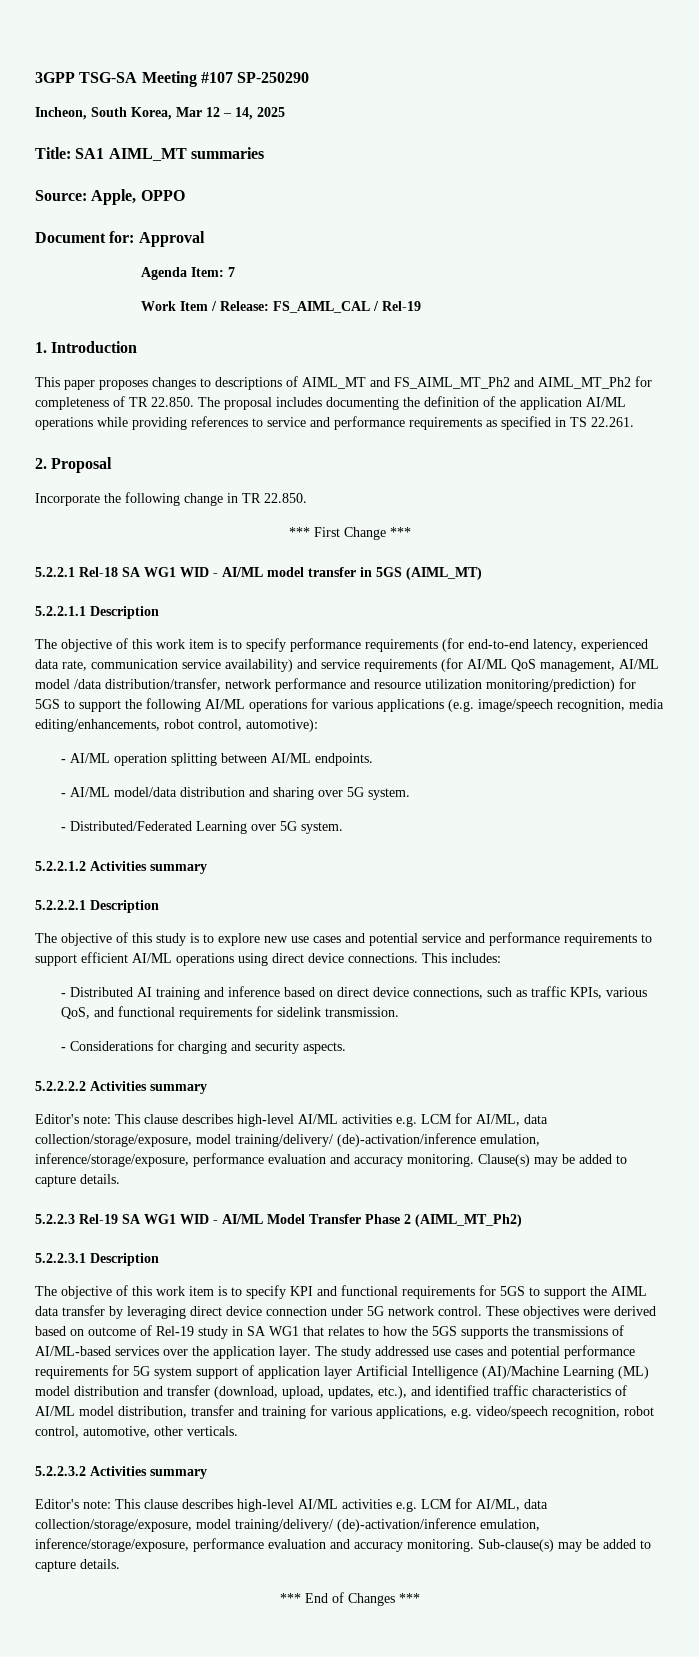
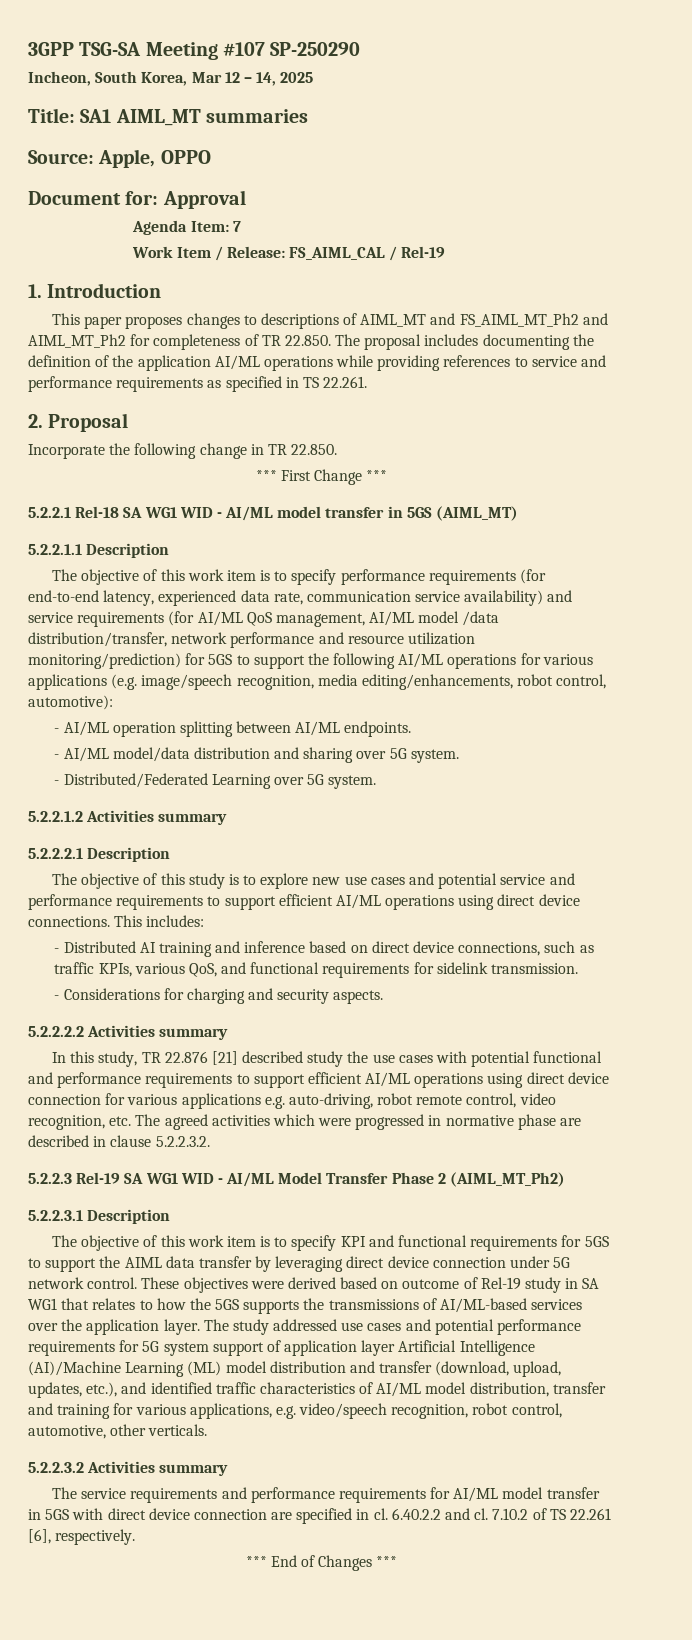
[35,1113,548,1127] [35,1133,540,1147] [35,1153,627,1167] [35,1174,120,1187] Editor's note: This clause describes high-level AI/ML activities e.g. LCM for AI/ML, data collection/storage/exposure, model training/delivery/ (de)-activation/inference emulation, inference/storage/exposure, performance evaluation and accuracy monitoring. Clause(s) may be added to capture details. -> [51,1051,603,1067] [28,1072,609,1088] [28,1093,556,1109] [28,1114,582,1130] [28,1135,210,1147] In this study, TR 22.876 [21] described study the use cases with potential functional and performance requirements to support efficient AI/ML operations using direct device connection for various applications e.g. auto-driving, robot remote control, video recognition, etc. The agreed activities which were progressed in normative phase are described in clause 5.2.2.3.2.
[35,1498,548,1512] [35,1518,540,1532] [35,1538,651,1552] [35,1559,120,1572] Editor's note: This clause describes high-level AI/ML activities e.g. LCM for AI/ML, data collection/storage/exposure, model training/delivery/ (de)-activation/inference emulation, inference/storage/exposure, performance evaluation and accuracy monitoring. Sub-clause(s) may be added to capture details. -> [51,1487,600,1503] [28,1508,611,1524] [28,1529,136,1545] The service requirements and performance requirements for AI/ML model transfer in 5GS with direct device connection are specified in cl. 6.40.2.2 and cl. 7.10.2 of TS 22.261 [6], respectively.

